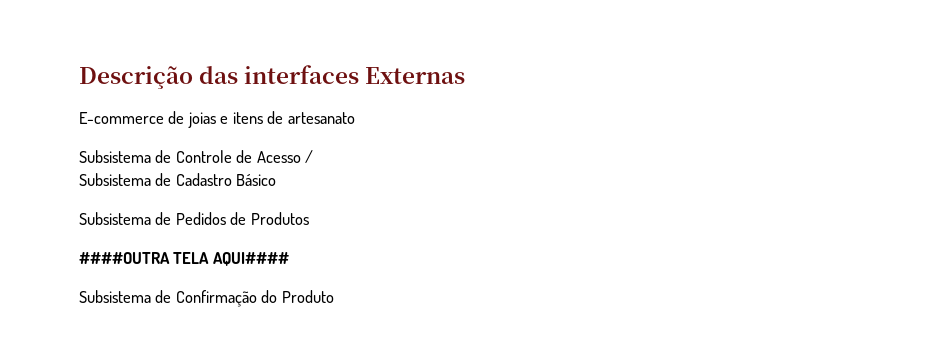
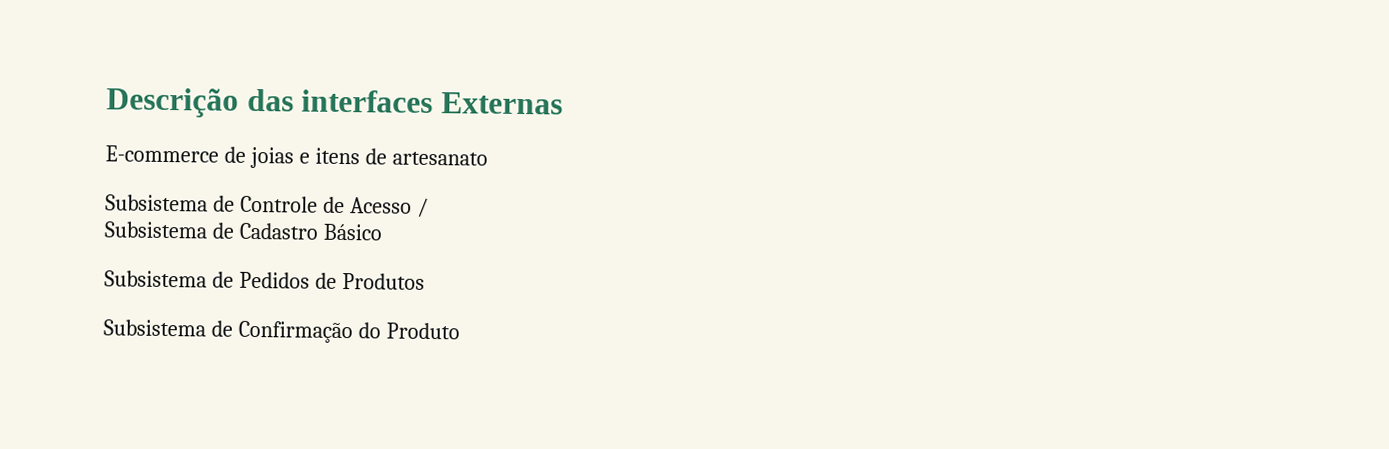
[79,252,289,266] // ####OUTRA TELA AQUI#### -> (425, 281) none

